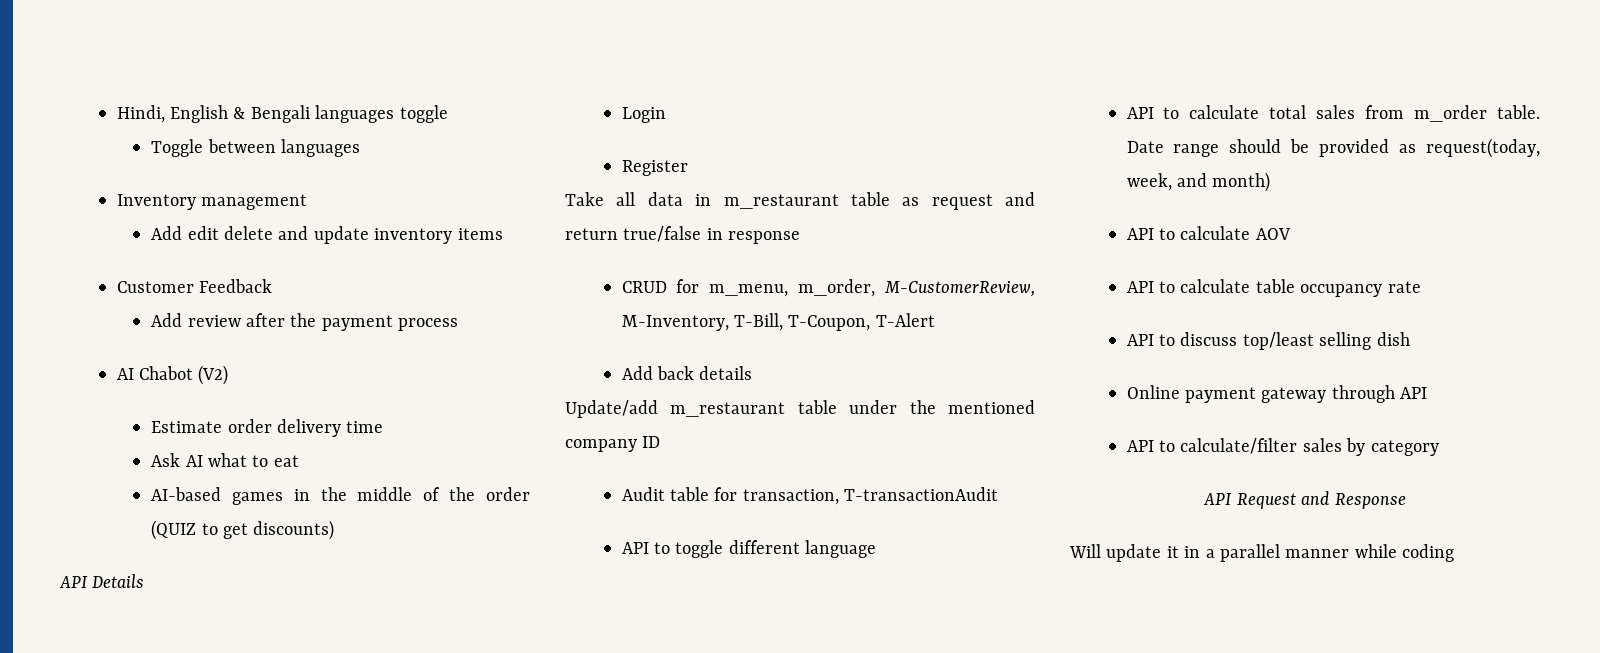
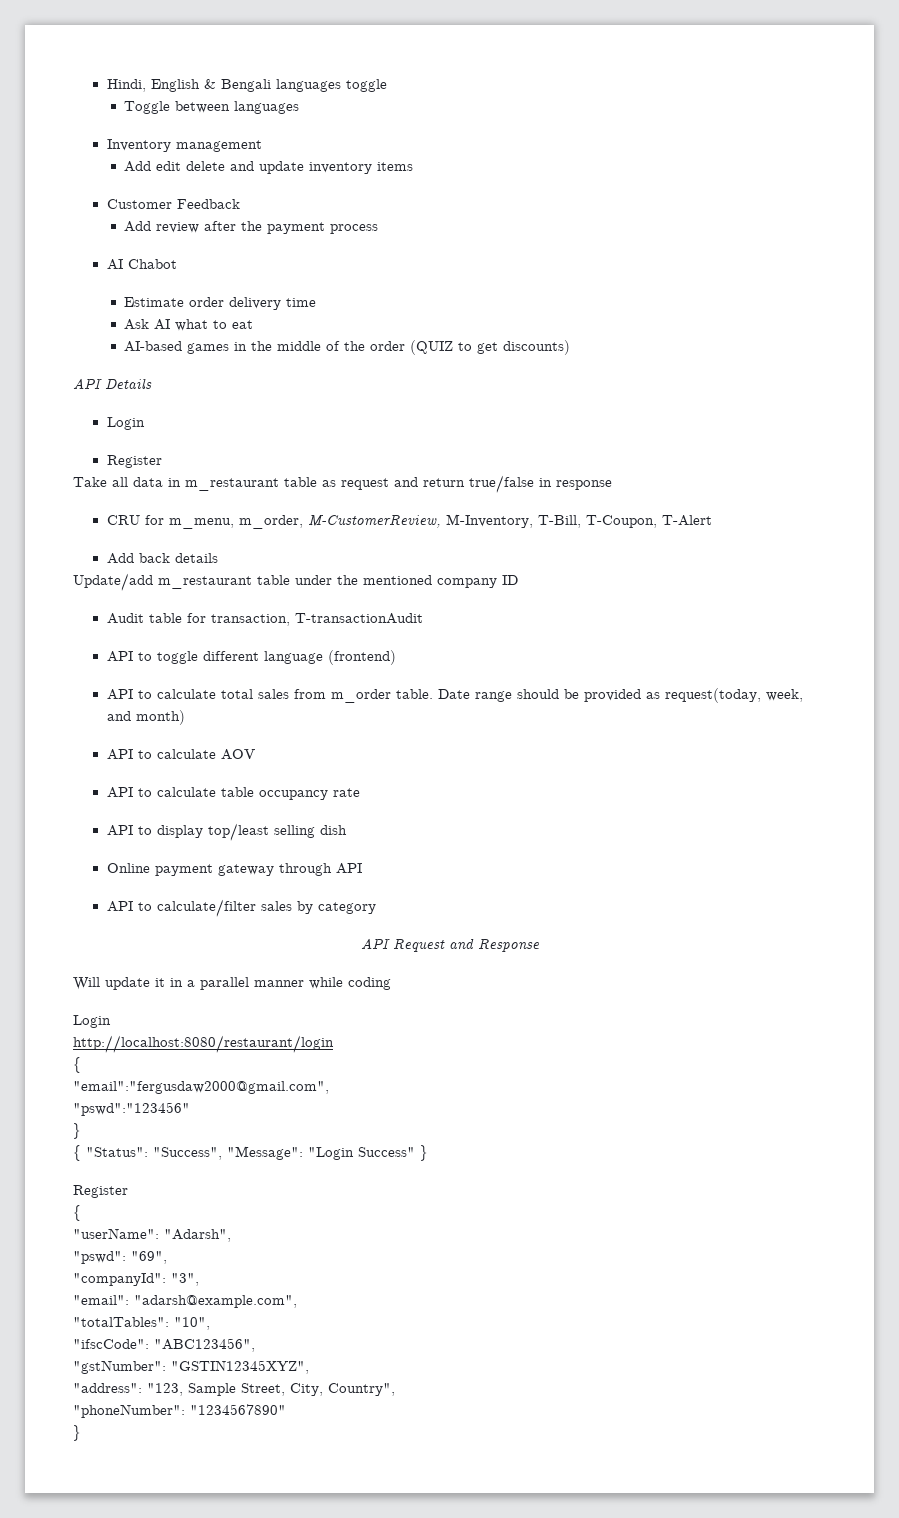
[198,365,229,385] (V2) -> (177, 264) none
[621,281,667,293] CRUD -> [106,515,140,525] CRU
(877, 549) none -> [327,650,396,665] (frontend)
[1180,332,1238,346] discuss -> [156,825,203,838] display
(1455, 553) none -> [73,1015,111,1028] [73,1035,334,1053] [73,1057,81,1073] [73,1081,329,1094] [73,1102,190,1116] [73,1123,81,1139] [73,1145,428,1161] [73,1185,128,1198] [73,1205,81,1221] [73,1228,231,1242] [73,1251,167,1264] [73,1273,199,1286] [73,1295,297,1308] [73,1317,210,1330] [73,1338,255,1352] [73,1360,309,1374] [73,1383,395,1396] [73,1404,286,1418] [73,1425,81,1441] // Login // http://localhost:8080/restaurant/login // { // "email":"fergusdaw2000@gmail.com", // "pswd":"123456" // } // { "Status": "Success", "Message": "Login Success" } // Register // { // "userName": "Adarsh", // "pswd": "69", // "companyId": "3", // "email": "adarsh@example.com", // "totalTables": "10", // "ifscCode": "ABC123456", // "gstNumber": "GSTIN12345XYZ", // "address": "123, Sample Street, City, Country", // "phoneNumber": "1234567890" // }

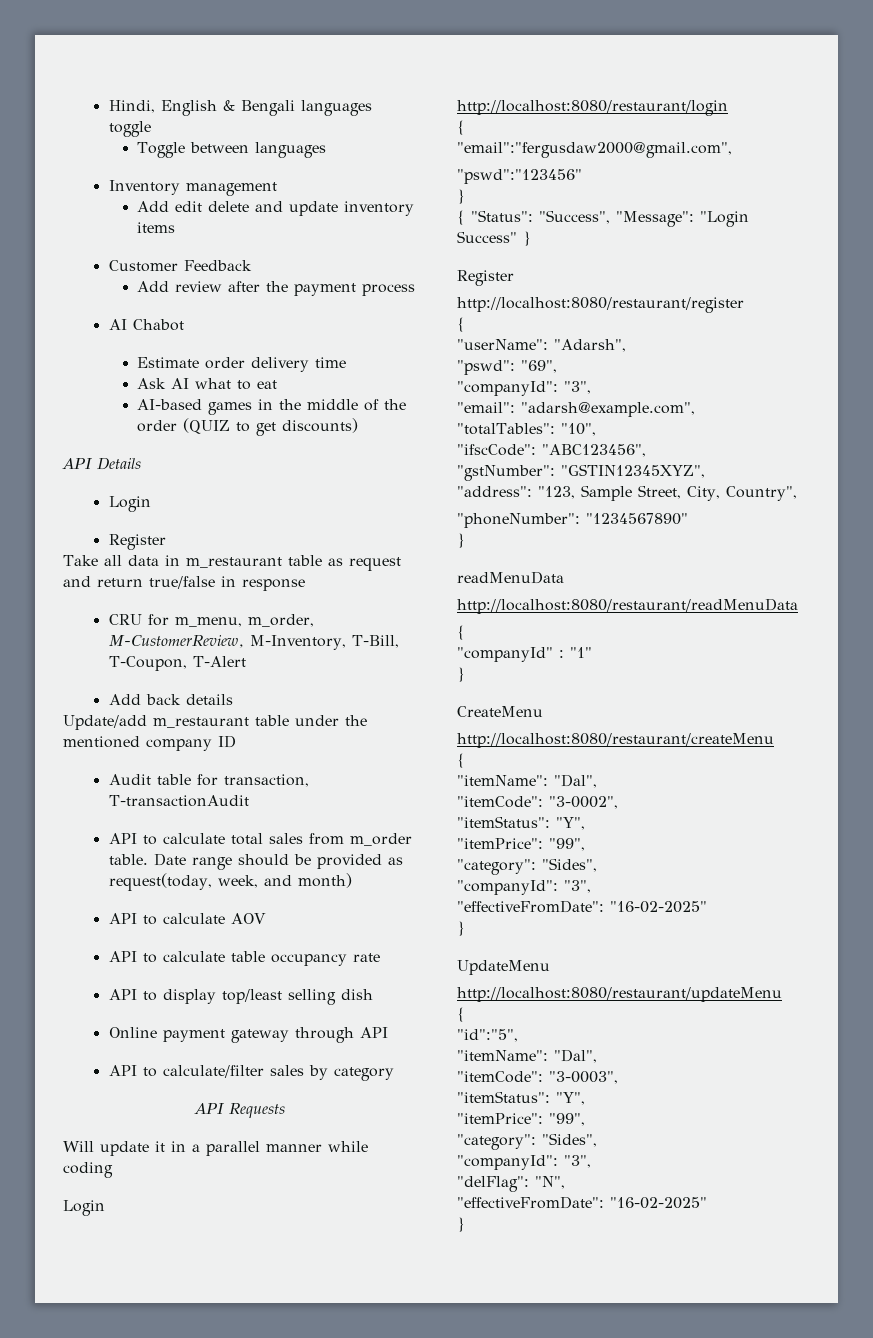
[106,650,396,665] // API to toggle different language (frontend) -> (249, 801) none
[392,938,540,952] Request and Response -> [228,1103,285,1118] Requests
(128, 1191) none -> [457,297,744,313] // http://localhost:8080/restaurant/register
(81, 1433) none -> [457,571,564,584] [457,598,798,614] [457,625,465,640] [457,647,592,662] [457,667,465,682] [457,706,543,717] [457,733,774,748] [457,753,465,768] [457,774,597,788] [457,796,618,809] [457,816,585,830] [457,838,585,851] [457,858,597,875] [457,880,591,895] [457,900,707,913] [457,921,465,936] [457,960,550,975] [457,987,782,1002] [457,1007,465,1022] [457,1029,518,1042] [457,1049,597,1063] [457,1071,618,1084] [457,1091,585,1105] [457,1113,585,1126] [457,1133,597,1150] [457,1155,591,1170] [457,1176,565,1192] [457,1196,707,1209] [457,1217,465,1232] // readMenuData // http://localhost:8080/restaurant/readMenuData // { // "companyId" : "1" // } // CreateMenu // http://localhost:8080/restaurant/createMenu // { // "itemName": "Dal", // "itemCode": "3-0002", // "itemStatus": "Y", // "itemPrice": "99", // "category": "Sides", // "companyId": "3", // "effectiveFromDate": "16-02-2025" // } // UpdateMenu // http://localhost:8080/restaurant/updateMenu // { // "id":"5", // "itemName": "Dal", // "itemCode": "3-0003", // "itemStatus": "Y", // "itemPrice": "99", // "category": "Sides", // "companyId": "3", // "delFlag": "N", // "effectiveFromDate": "16-02-2025" // }

